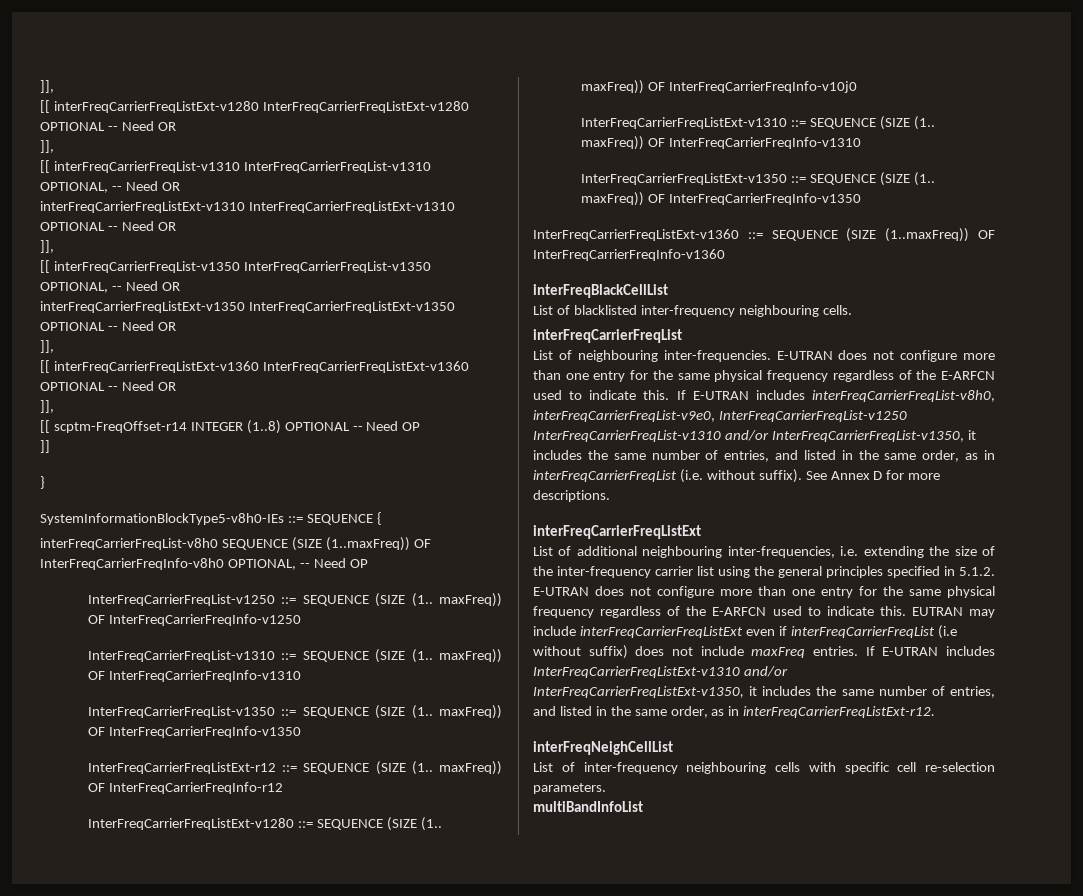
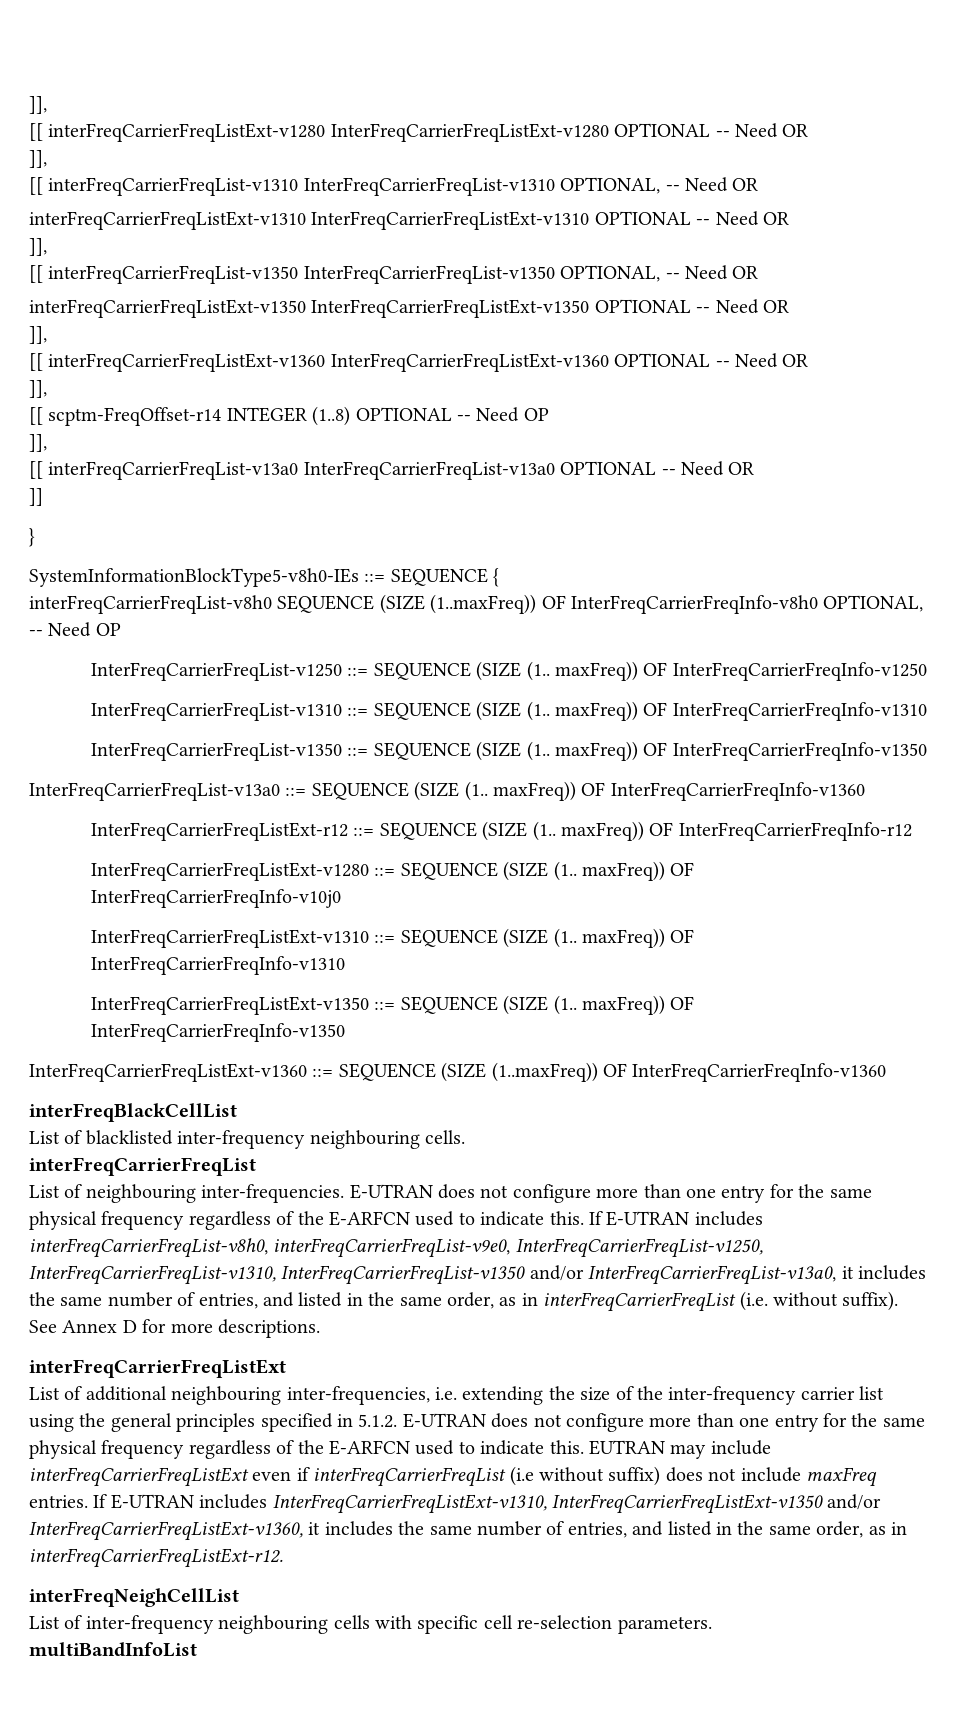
(421, 426) none -> [29,434,47,452] [29,461,755,480] // ]], // [[ interFreqCarrierFreqList-v13a0 InterFreqCarrierFreqList-v13a0 OPTIONAL -- Need OR
(301, 732) none -> [29,781,865,801] // InterFreqCarrierFreqList-v13a0 ::= SEQUENCE (SIZE (1.. maxFreq)) OF InterFreqCarrierFreqInfo-v1360
[718,410,907,422] [533,430,964,442] InterFreqCarrierFreqList-v1250 InterFreqCarrierFreqList-v1310 and/or InterFreqCarrierFreqList-v1350, -> [515,1238,763,1258] [29,1265,837,1285] InterFreqCarrierFreqList-v1250, InterFreqCarrierFreqList-v1310, InterFreqCarrierFreqList-v1350 and/or InterFreqCarrierFreqList-v13a0,
[533,666,788,678] [533,686,744,698] InterFreqCarrierFreqListExt-v1310 and/or InterFreqCarrierFreqListExt-v1350, -> [272,1494,882,1514] [29,1521,303,1541] InterFreqCarrierFreqListExt-v1310, InterFreqCarrierFreqListExt-v1350 and/or InterFreqCarrierFreqListExt-v1360,

